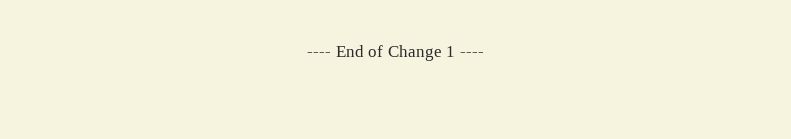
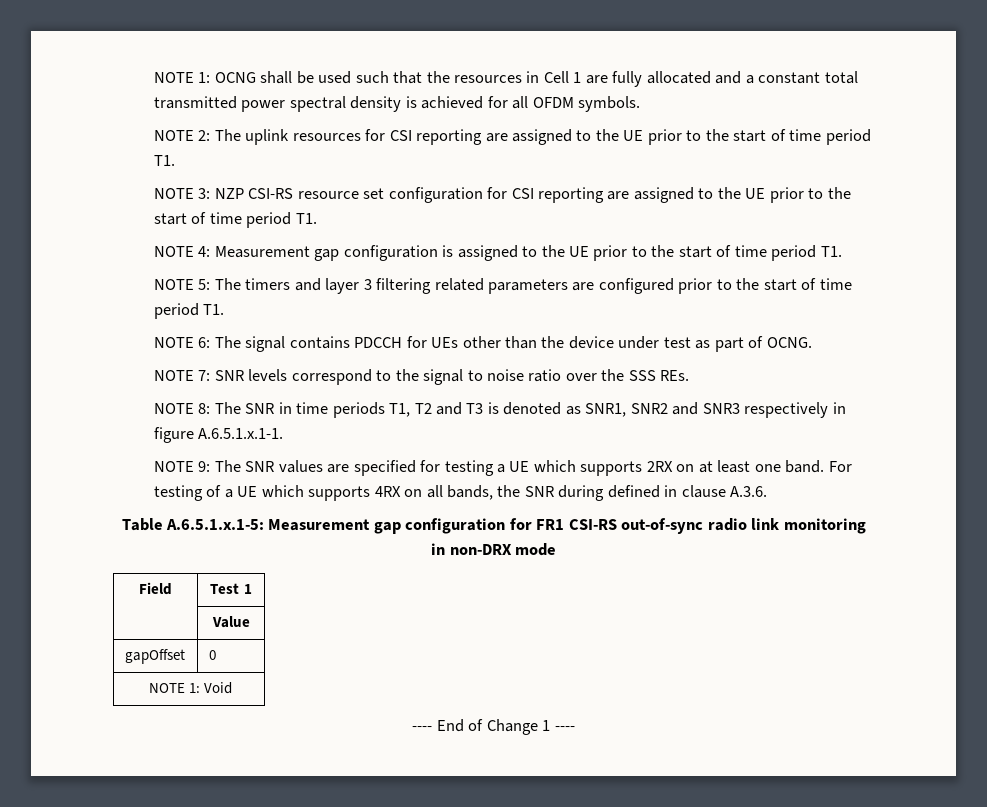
(307, 54) none -> [153,71,858,87] [153,96,640,112] [153,129,871,145] [153,155,175,166] [153,187,851,203] [153,212,317,228] [153,245,842,261] [153,278,852,294] [153,303,225,319] [153,336,812,352] [153,369,690,385] [153,402,846,418] [153,427,284,443] [153,460,852,476] [153,485,768,501] [121,518,866,534] [431,543,556,556] [139,582,172,595] [210,583,252,594] [211,616,250,628] [124,649,185,664] [208,650,216,660] [149,682,233,694] NOTE 1: OCNG shall be used such that the resources in Cell 1 are fully allocated and a constant total transmitted power spectral density is achieved for all OFDM symbols. // NOTE 2: The uplink resources for CSI reporting are assigned to the UE prior to the start of time period T1. // NOTE 3: NZP CSI-RS resource set configuration for CSI reporting are assigned to the UE prior to the start of time period T1. // NOTE 4: Measurement gap configuration is assigned to the UE prior to the start of time period T1. // NOTE 5: The timers and layer 3 filtering related parameters are configured prior to the start of time period T1. // NOTE 6: The signal contains PDCCH for UEs other than the device under test as part of OCNG. // NOTE 7: SNR levels correspond to the signal to noise ratio over the SSS REs. // NOTE 8: The SNR in time periods T1, T2 and T3 is denoted as SNR1, SNR2 and SNR3 respectively in figure A.6.5.1.x.1-1. // NOTE 9: The SNR values are specified for testing a UE which supports 2RX on at least one band. For testing of a UE which supports 4RX on all bands, the SNR during defined in clause A.3.6. // Table A.6.5.1.x.1-5: Measurement gap configuration for FR1 CSI-RS out-of-sync radio link monitoring in non-DRX mode // Field | Test 1 // | Value // gapOffset | 0 // NOTE 1: Void //

